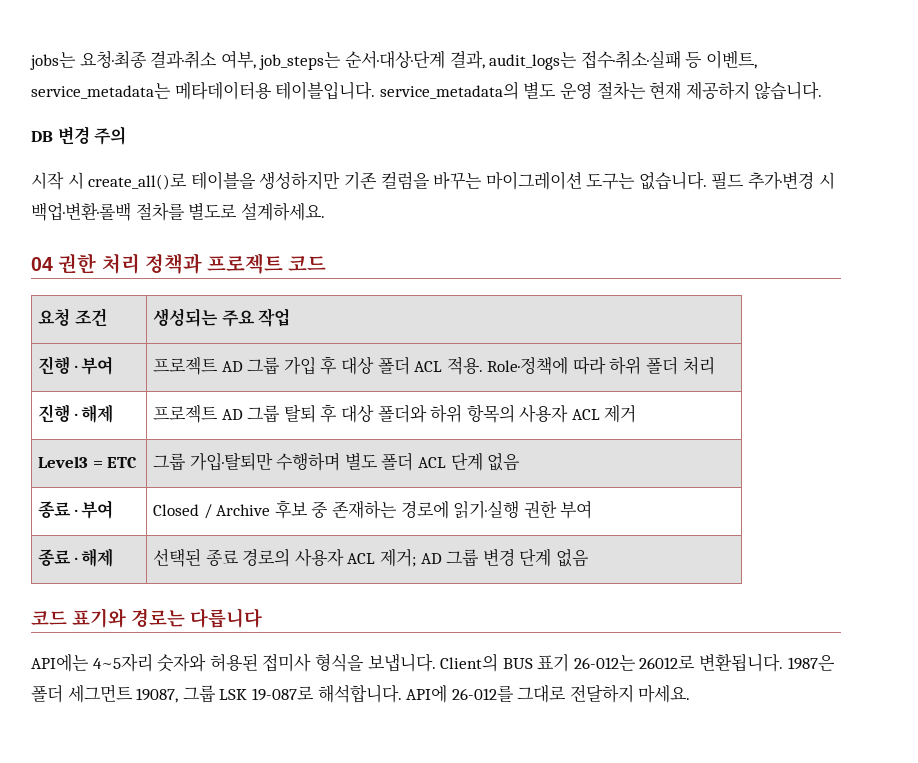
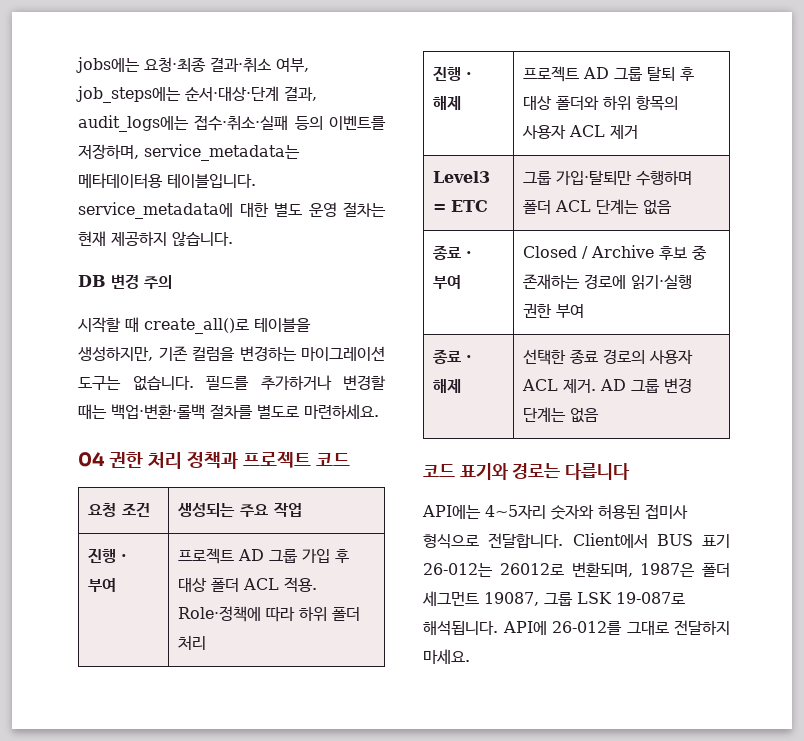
[30,52,76,70] jobs는 -> [76,57,140,73] jobs에는
[259,52,342,70] job_steps는 -> [76,86,181,103] job_steps에는
[489,50,757,70] audit_logs는 접수·취소·실패 등 이벤트, -> [78,115,386,132] [78,144,139,159] audit_logs에는 접수·취소·실패 등의 이벤트를 저장하며,
[379,81,519,100] service_metadata의 -> [78,202,269,219] service_metadata에 대한
[31,172,84,190] 시작 시 -> [78,317,139,333] 시작할 때
[259,171,341,190] 생성하지만 -> [78,346,153,361] 생성하지만,
[433,171,483,190] 바꾸는 -> [239,346,297,361] 변경하는
[711,171,835,190] 필드 추가·변경 시 -> [206,375,386,390] [78,404,107,419] 필드를 추가하거나 변경할 때는
[240,202,325,221] 설계하세요. -> [304,404,379,419] 마련하세요.
[344,452,483,471] 별도 폴더 ACL 단계 -> [523,199,640,214] 폴더 ACL 단계는
[152,548,201,567] 선택된 -> [523,349,567,365] 선택한
[379,548,416,567] 제거; -> [563,379,597,393] 제거.
[519,548,552,567] 단계 -> [523,407,567,422] 단계는
[314,653,499,672] 형식을 보냅니다. Client의 -> [423,533,648,549] 형식으로 전달합니다. Client에서
[699,653,784,672] 변환됩니다. -> [571,562,633,577] 변환되며,
[317,684,402,703] 해석합니다. -> [423,620,498,636] 해석됩니다.

